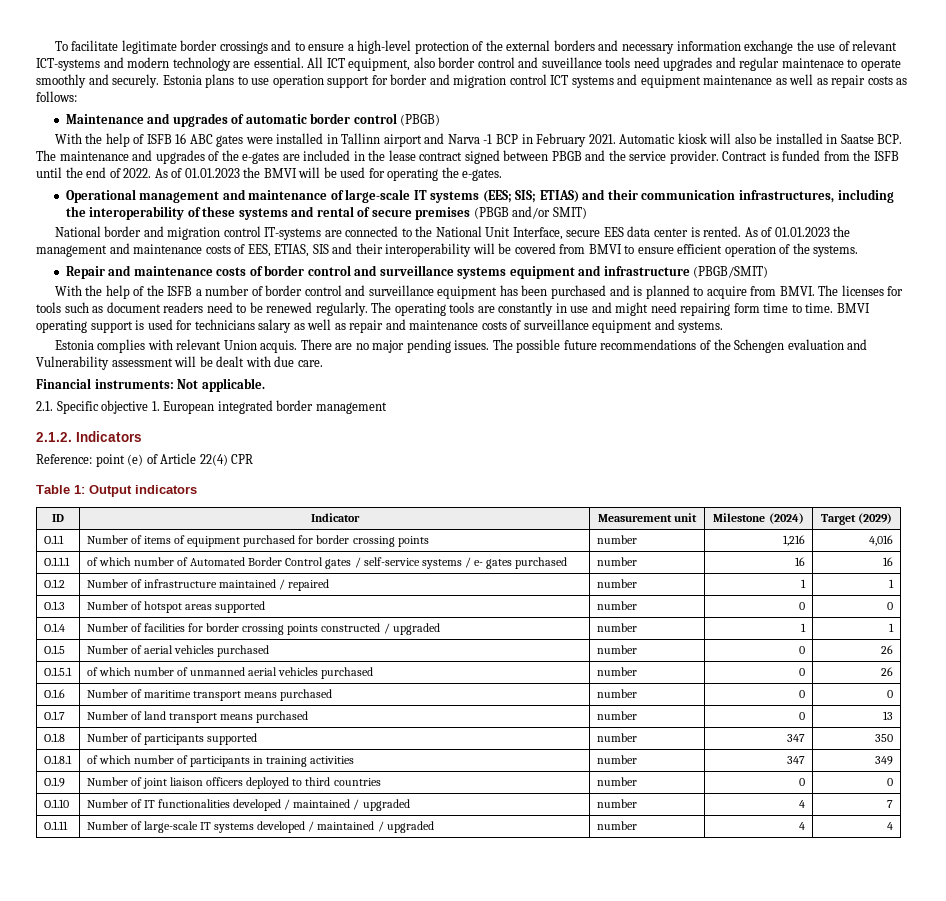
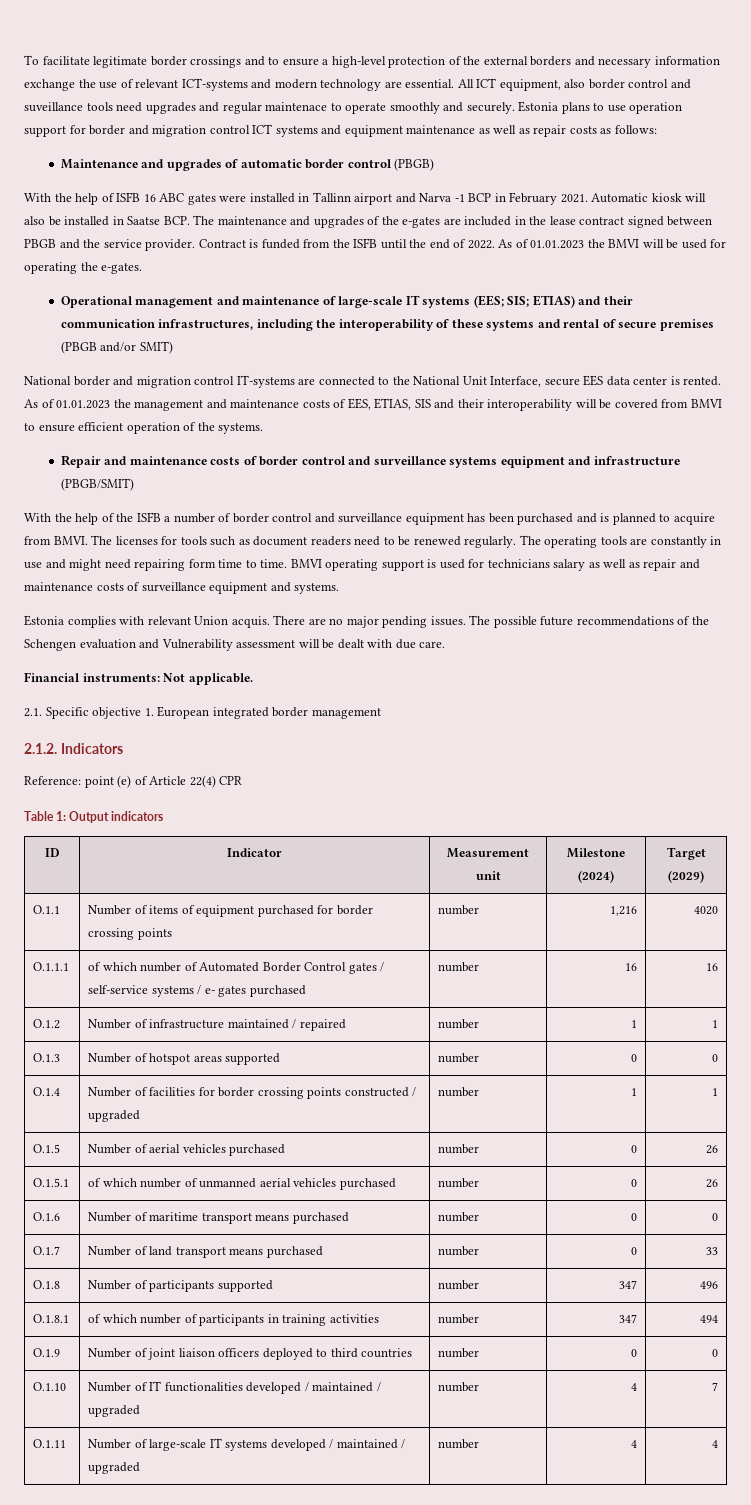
[869,535,894,546] 4,016 -> [693,906,718,915] 4020
[883,711,894,720] 13 -> [705,1247,718,1255] 33
[875,734,894,742] 350 -> [699,1281,718,1289] 496
[875,756,894,765] 349 -> [699,1315,718,1323] 494

